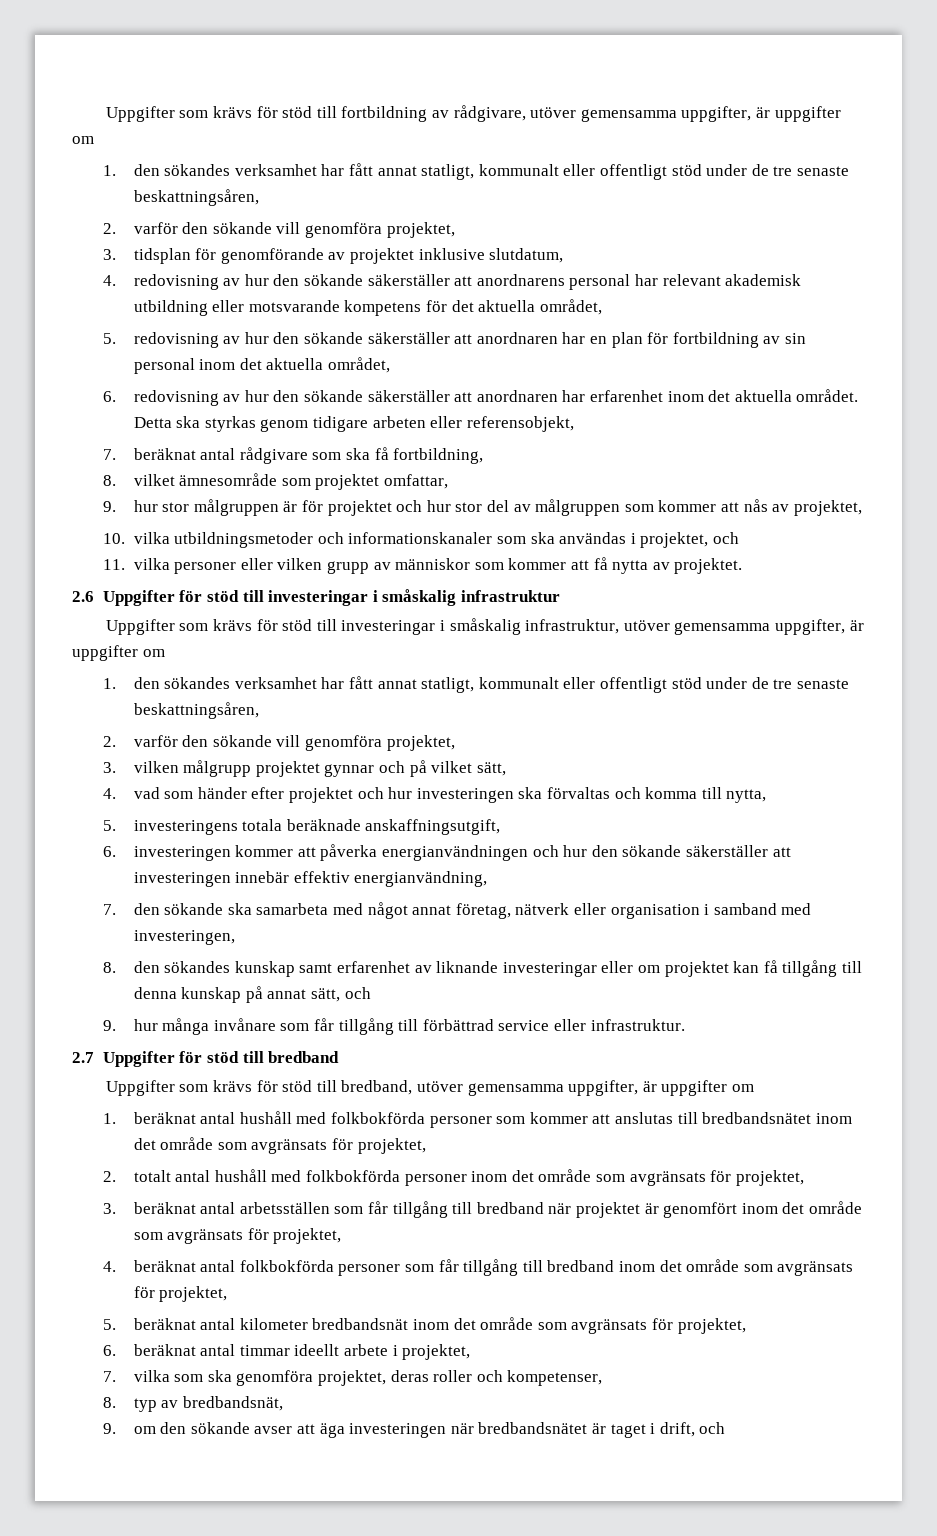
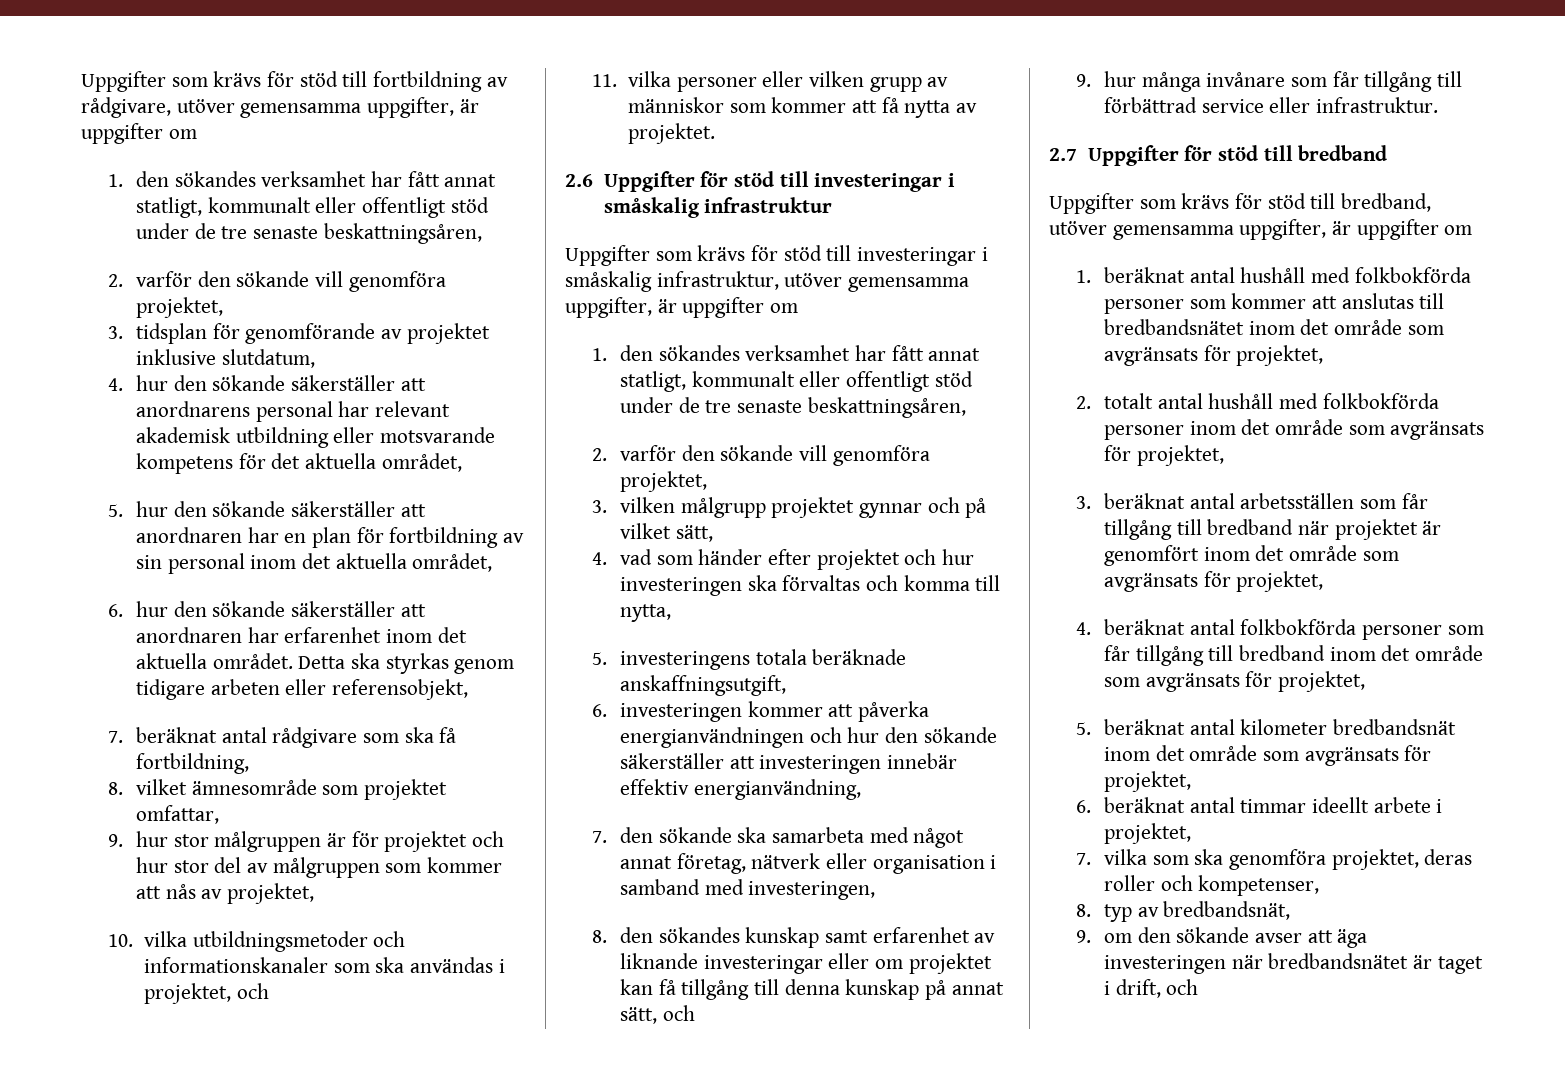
[133,274,241,290] redovisning av -> (124, 384) none
[133,332,241,348] redovisning av -> (124, 510) none
[133,390,241,406] redovisning av -> (124, 610) none

